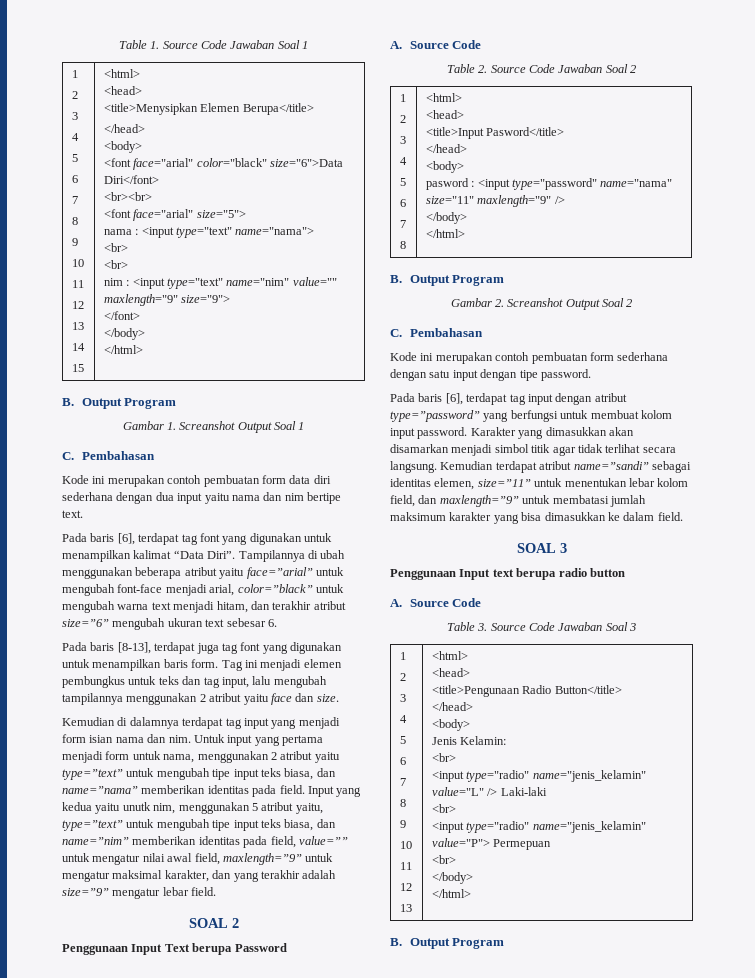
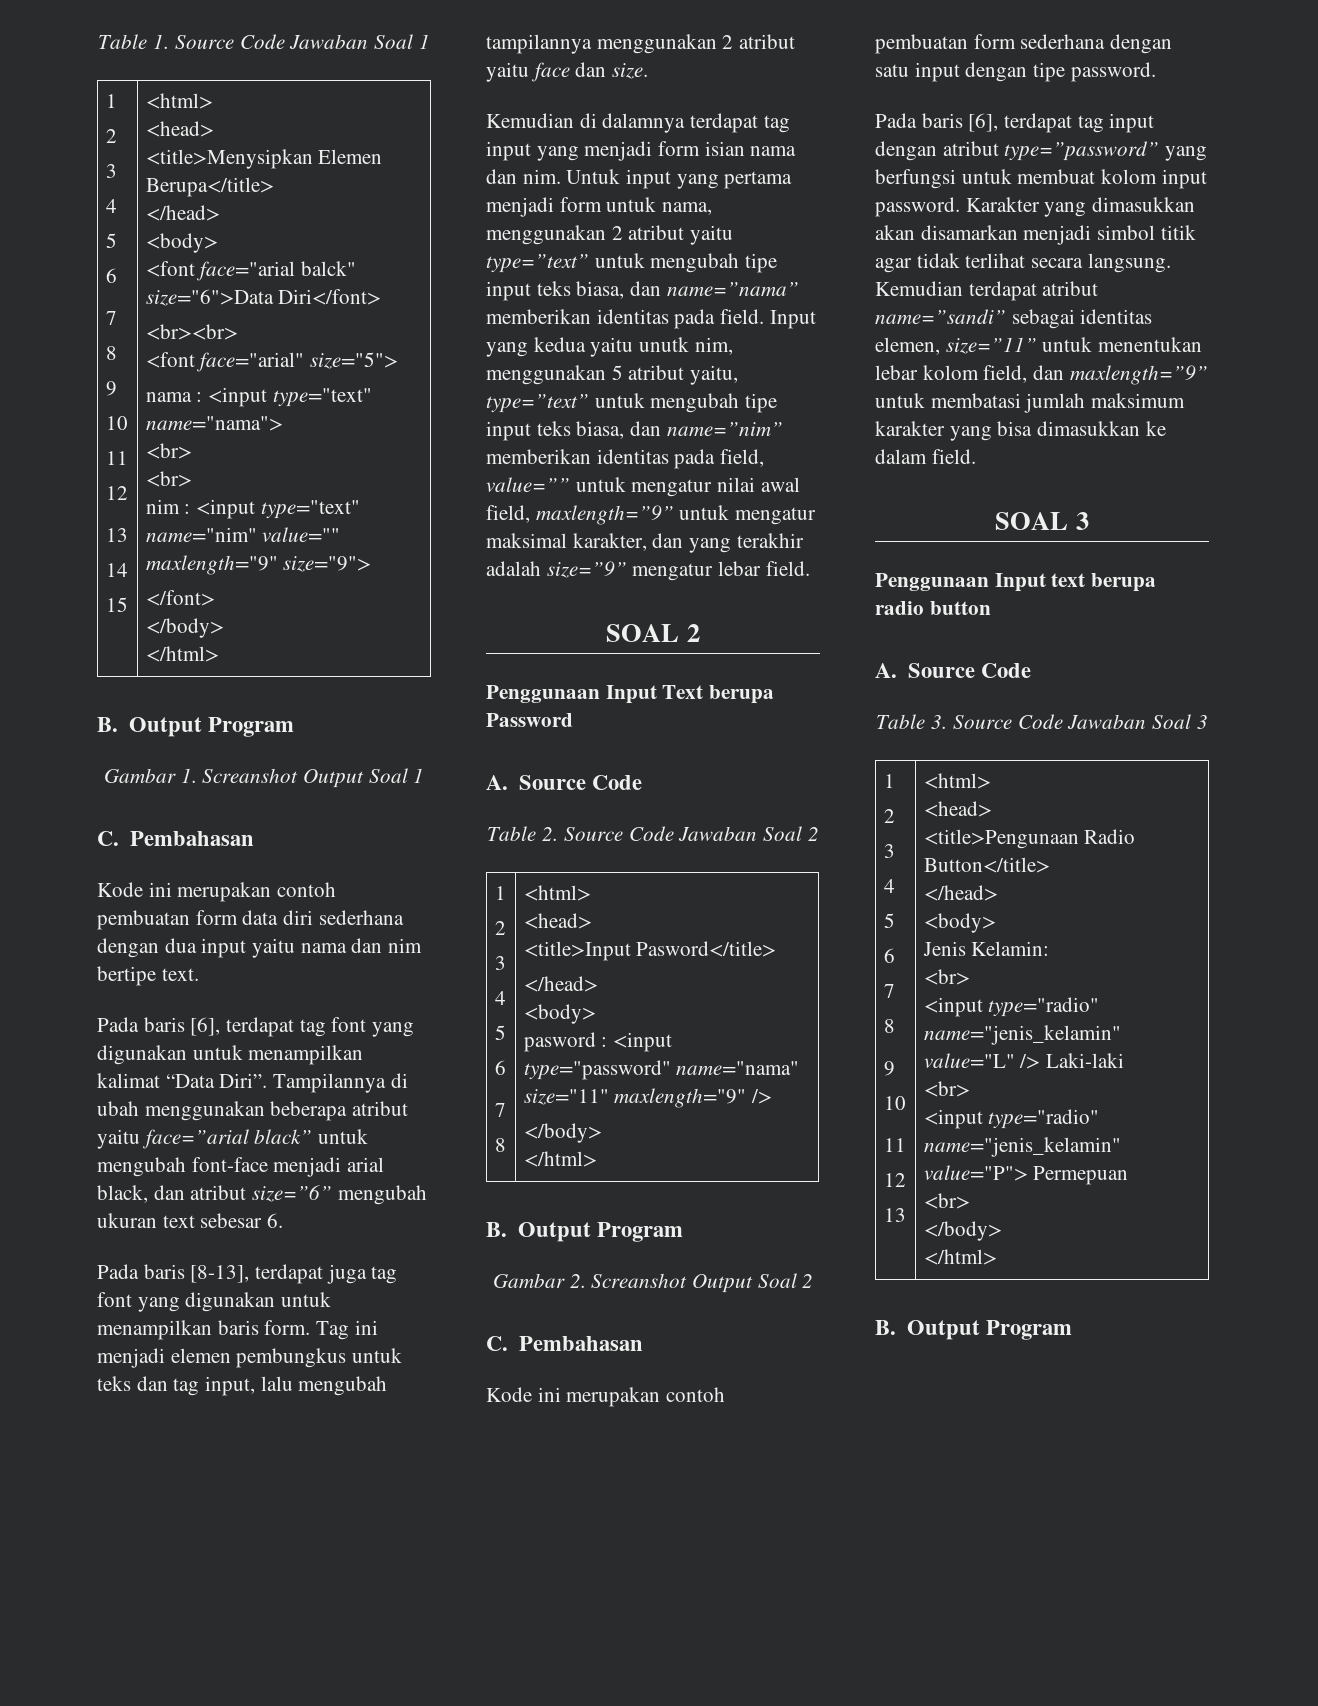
[133,158,267,170] face="arial" color="black" -> [196,261,357,281] face="arial balck"
[246,567,313,579] face=”arial” -> [141,1129,313,1149] face=”arial black”
[209,584,344,596] [62,601,312,613] arial, color=”black” untuk mengubah warna text menjadi hitam, dan terakhir -> [347,1157,385,1172] [97,1185,185,1203] arial black, dan

